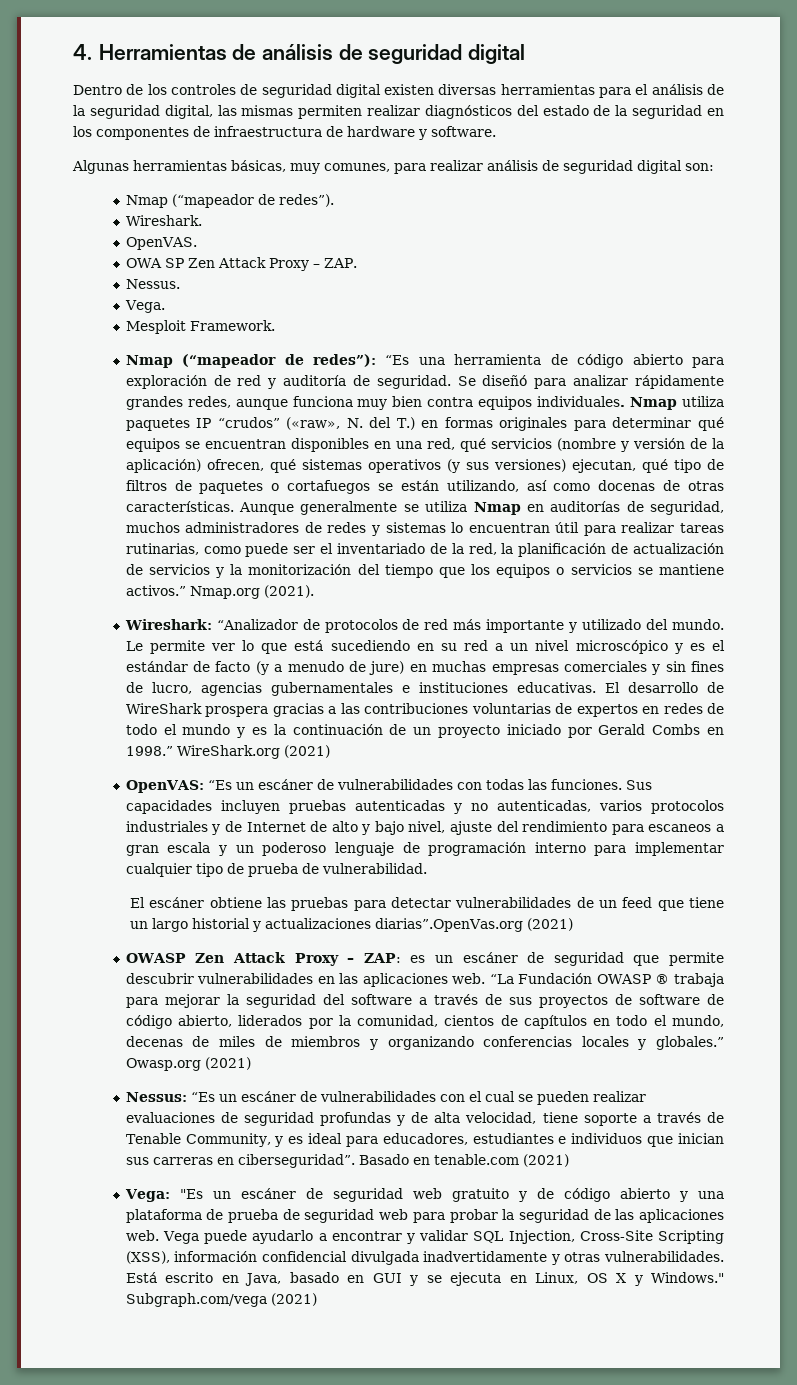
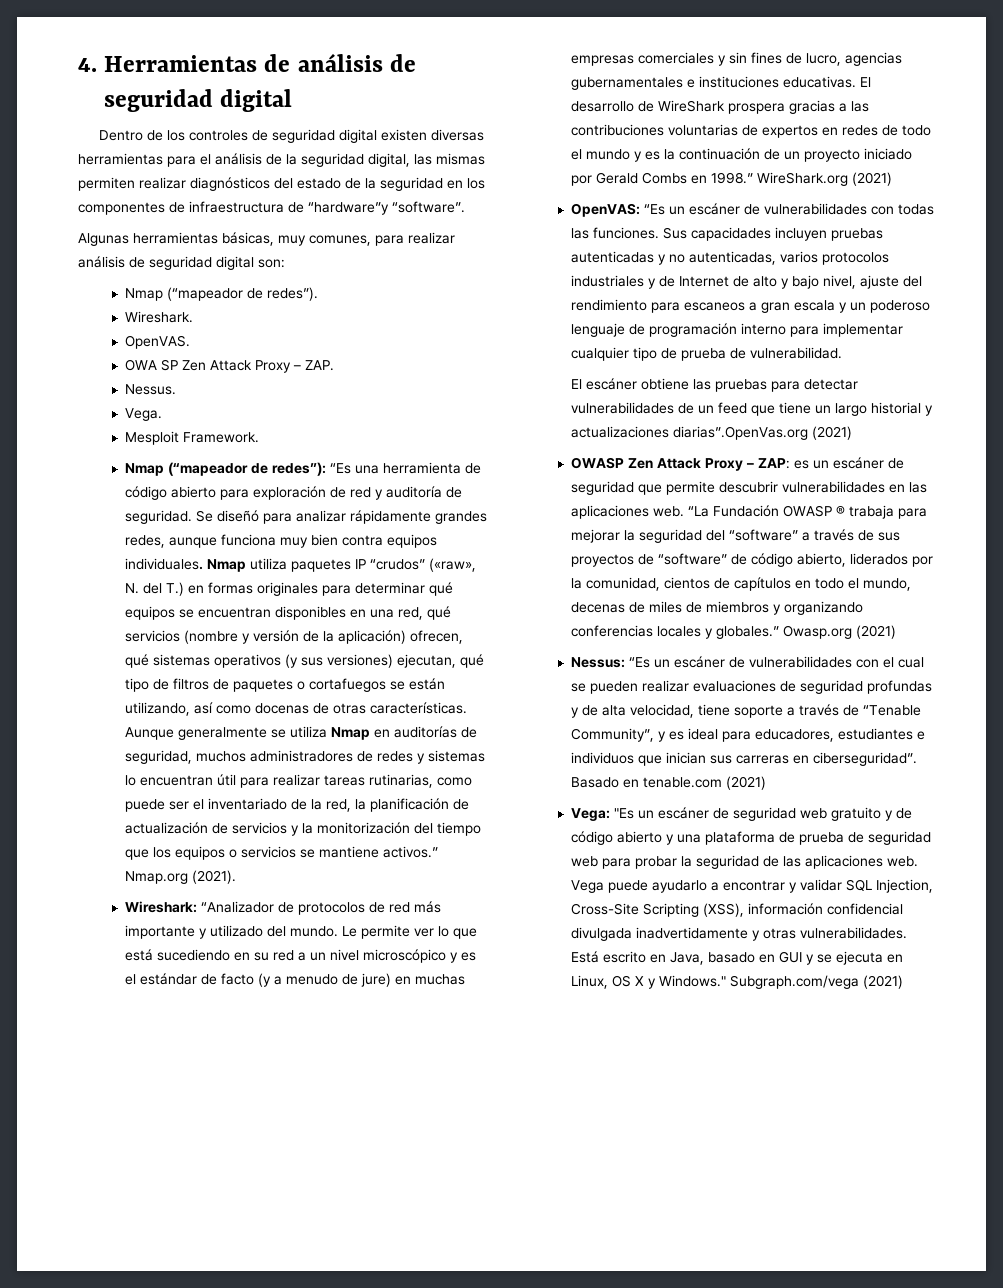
[347,126,496,140] hardware y software. -> [308,201,465,215] “hardware”y “software”.
[350,994,412,1005] software -> [728,529,798,541] “software”
[638,994,700,1005] software -> [657,553,727,565] “software”
[125,1133,271,1147] Tenable Community, -> [862,705,921,716] [570,728,654,742] “Tenable Community”,

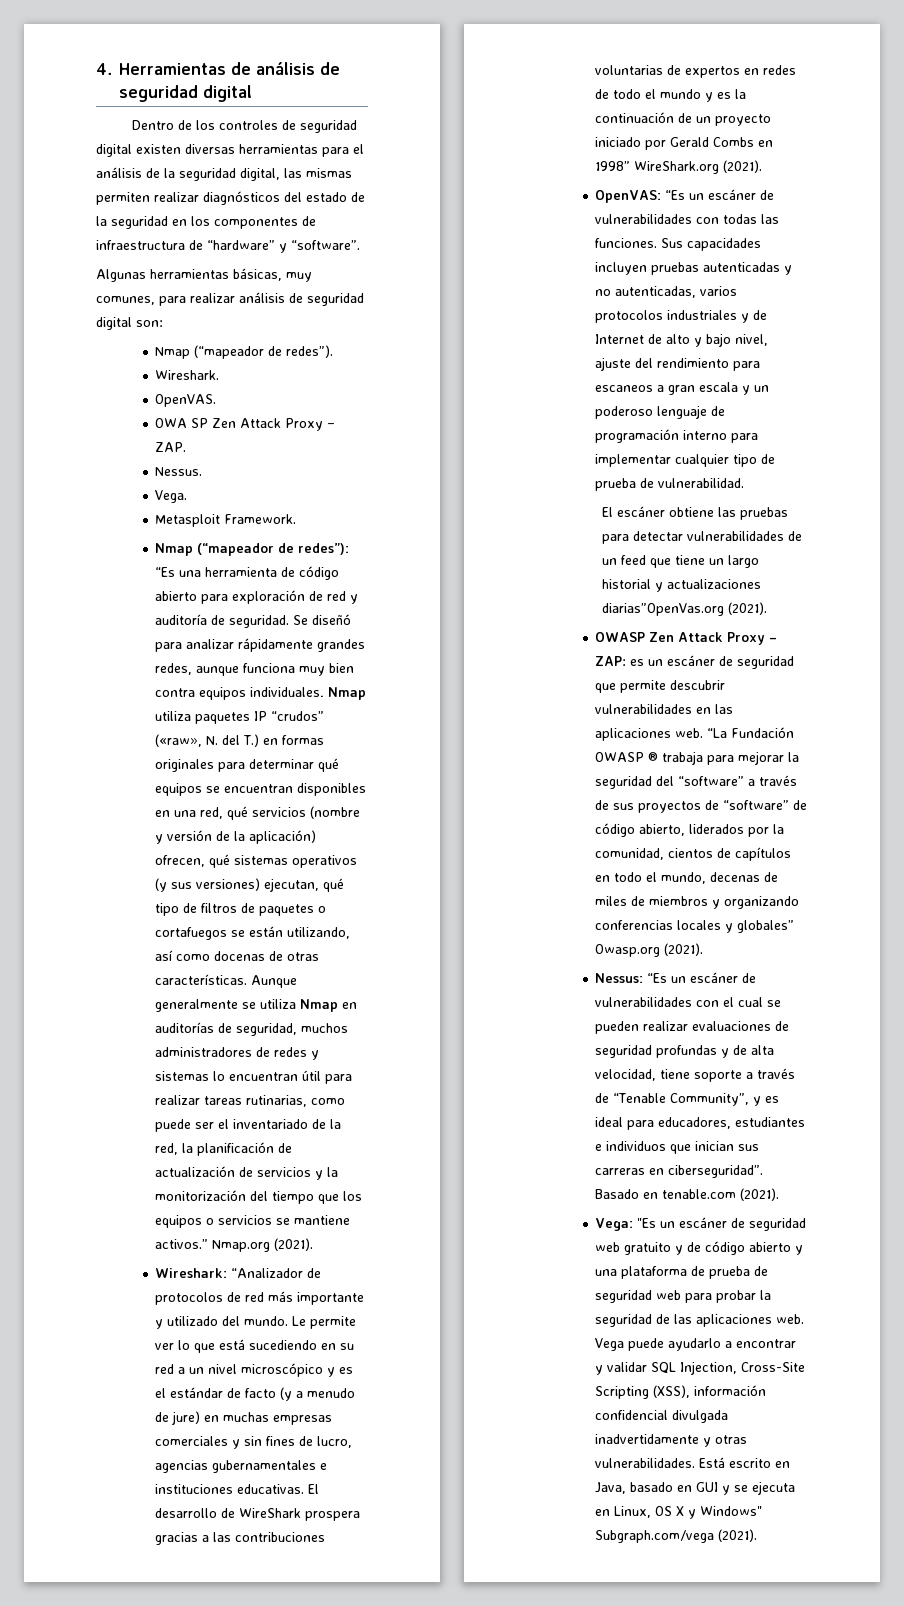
[308,202,389,215] “hardware”y -> [207,240,287,253] “hardware” y
[124,431,179,445] Mesploit -> [155,514,221,527] Metasploit
[710,172,892,186] 1998.” WireShark.org (2021) -> [595,160,763,174] 1998” WireShark.org (2021).
[672,426,852,440] diarias”.OpenVas.org (2021) -> [602,602,768,616] diarias”OpenVas.org (2021).
[715,625,896,639] globales.” Owasp.org (2021) -> [737,920,795,933] [595,943,704,957] globales” Owasp.org (2021).
[725,776,766,790] (2021) -> [740,1188,780,1201] (2021).
[658,975,903,989] Windows." Subgraph.com/vega (2021) -> [700,1506,763,1516] [595,1529,758,1543] Windows" Subgraph.com/vega (2021).

